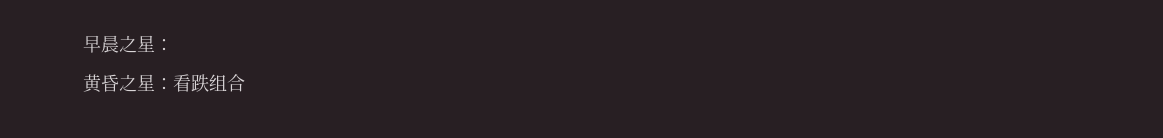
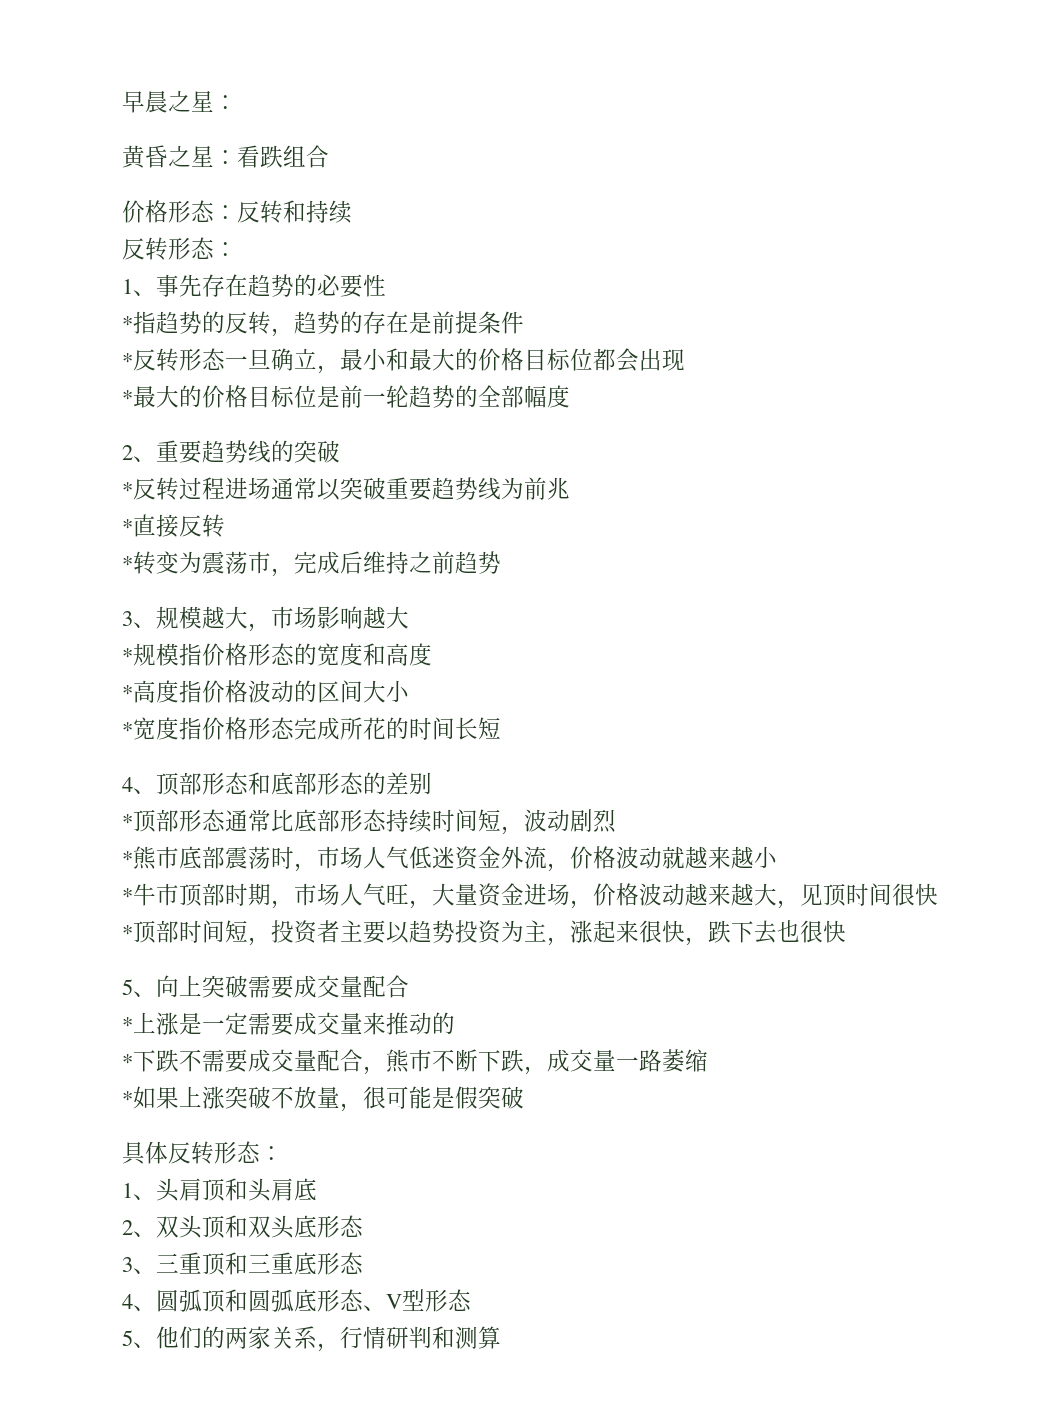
(245, 83) none -> [122,200,352,224] [122,237,237,261] [122,274,386,298] [122,311,524,337] [122,348,685,374] [122,385,570,408] [122,440,340,464] [122,477,570,501] [122,514,225,538] [122,551,501,577] [122,606,409,632] [122,643,432,666] [122,680,409,703] [122,717,501,740] [122,772,432,796] [122,809,616,835] [122,846,777,872] [122,883,938,909] [122,920,846,946] [122,975,409,999] [122,1012,455,1036] [122,1049,708,1075] [122,1086,524,1112] [122,1141,283,1165] [122,1178,317,1202] [122,1215,363,1239] [122,1252,363,1276] [122,1289,471,1313] [122,1326,501,1352] // 价格形态：反转和持续 // 反转形态： // 1、事先存在趋势的必要性 // *指趋势的反转，趋势的存在是前提条件 // *反转形态一旦确立，最小和最大的价格目标位都会出现 // *最大的价格目标位是前一轮趋势的全部幅度 // 2、重要趋势线的突破 // *反转过程进场通常以突破重要趋势线为前兆 // *直接反转 // *转变为震荡市，完成后维持之前趋势 // 3、规模越大，市场影响越大 // *规模指价格形态的宽度和高度 // *高度指价格波动的区间大小 // *宽度指价格形态完成所花的时间长短 // 4、顶部形态和底部形态的差别 // *顶部形态通常比底部形态持续时间短，波动剧烈 // *熊市底部震荡时，市场人气低迷资金外流，价格波动就越来越小 // *牛市顶部时期，市场人气旺，大量资金进场，价格波动越来越大，见顶时间很快 // *顶部时间短，投资者主要以趋势投资为主，涨起来很快，跌下去也很快 // 5、向上突破需要成交量配合 // *上涨是一定需要成交量来推动的 // *下跌不需要成交量配合，熊市不断下跌，成交量一路萎缩 // *如果上涨突破不放量，很可能是假突破 // 具体反转形态： // 1、头肩顶和头肩底 // 2、双头顶和双头底形态 // 3、三重顶和三重底形态 // 4、圆弧顶和圆弧底形态、V型形态 // 5、他们的两家关系，行情研判和测算

